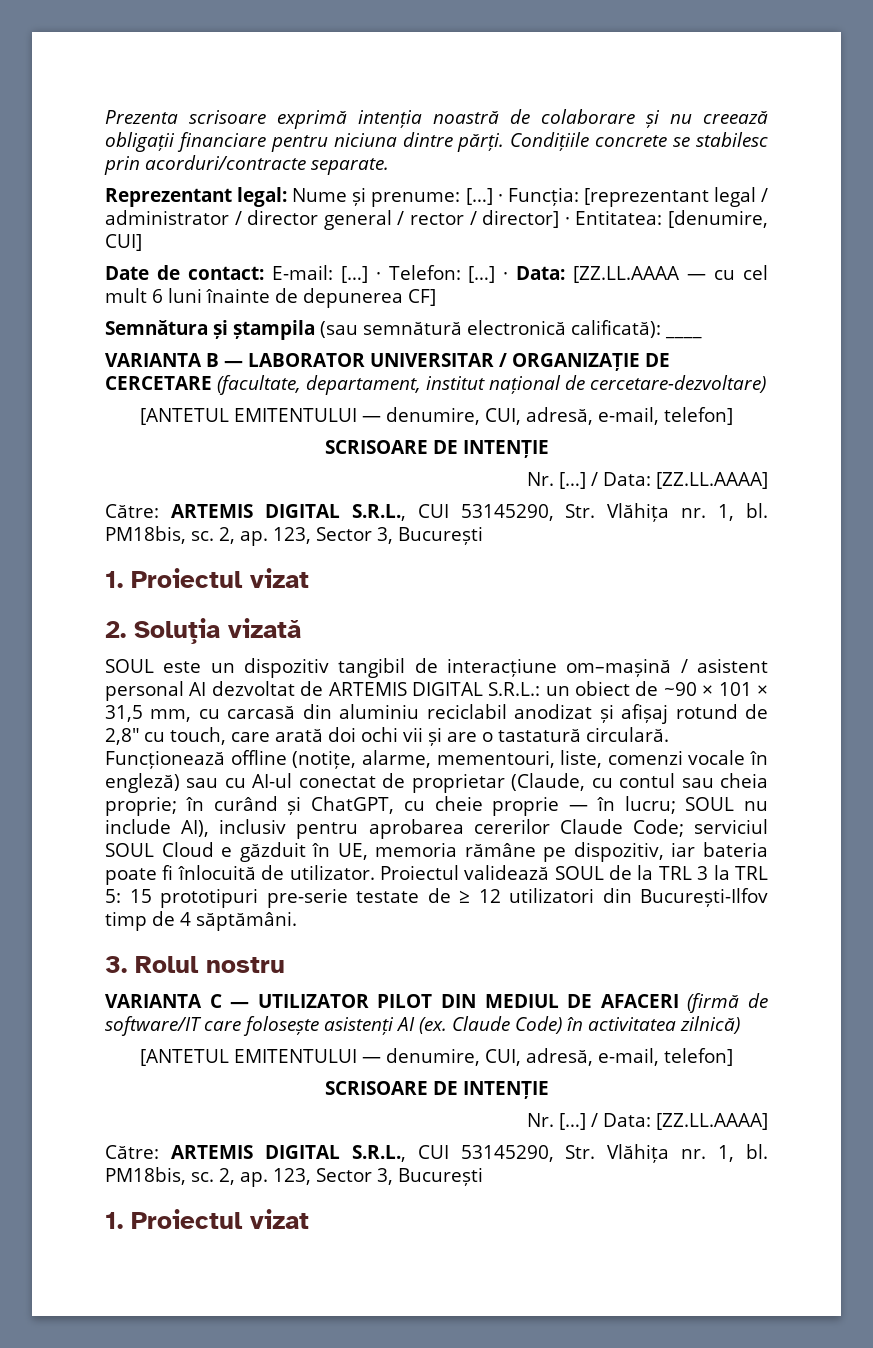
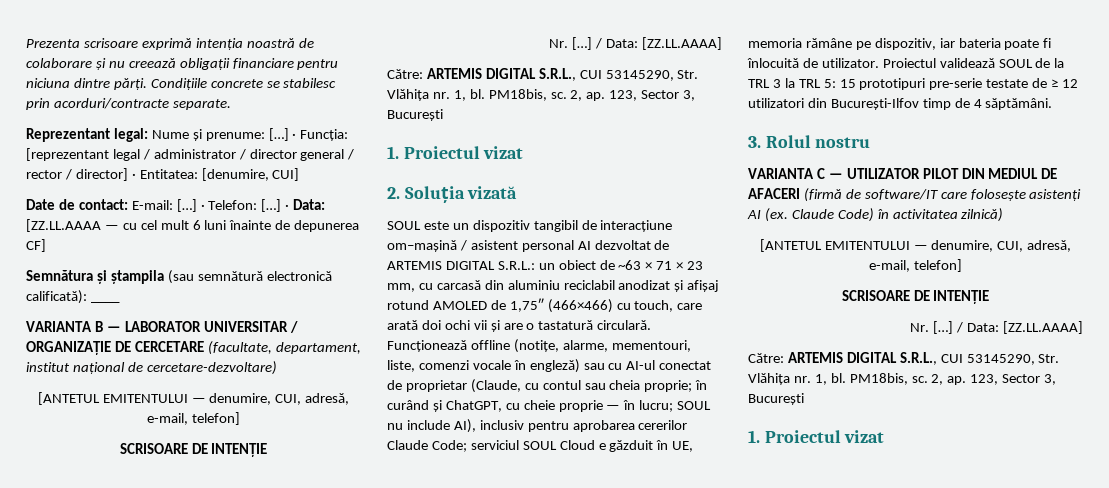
[663,682,768,696] [105,705,143,722] ~90 × 101 × 31,5 -> [618,260,704,270] ~63 × 71 × 23
[745,704,769,719] [105,728,139,745] de 2,8″ -> [432,298,613,313] AMOLED de 1,75″ (466×466)

